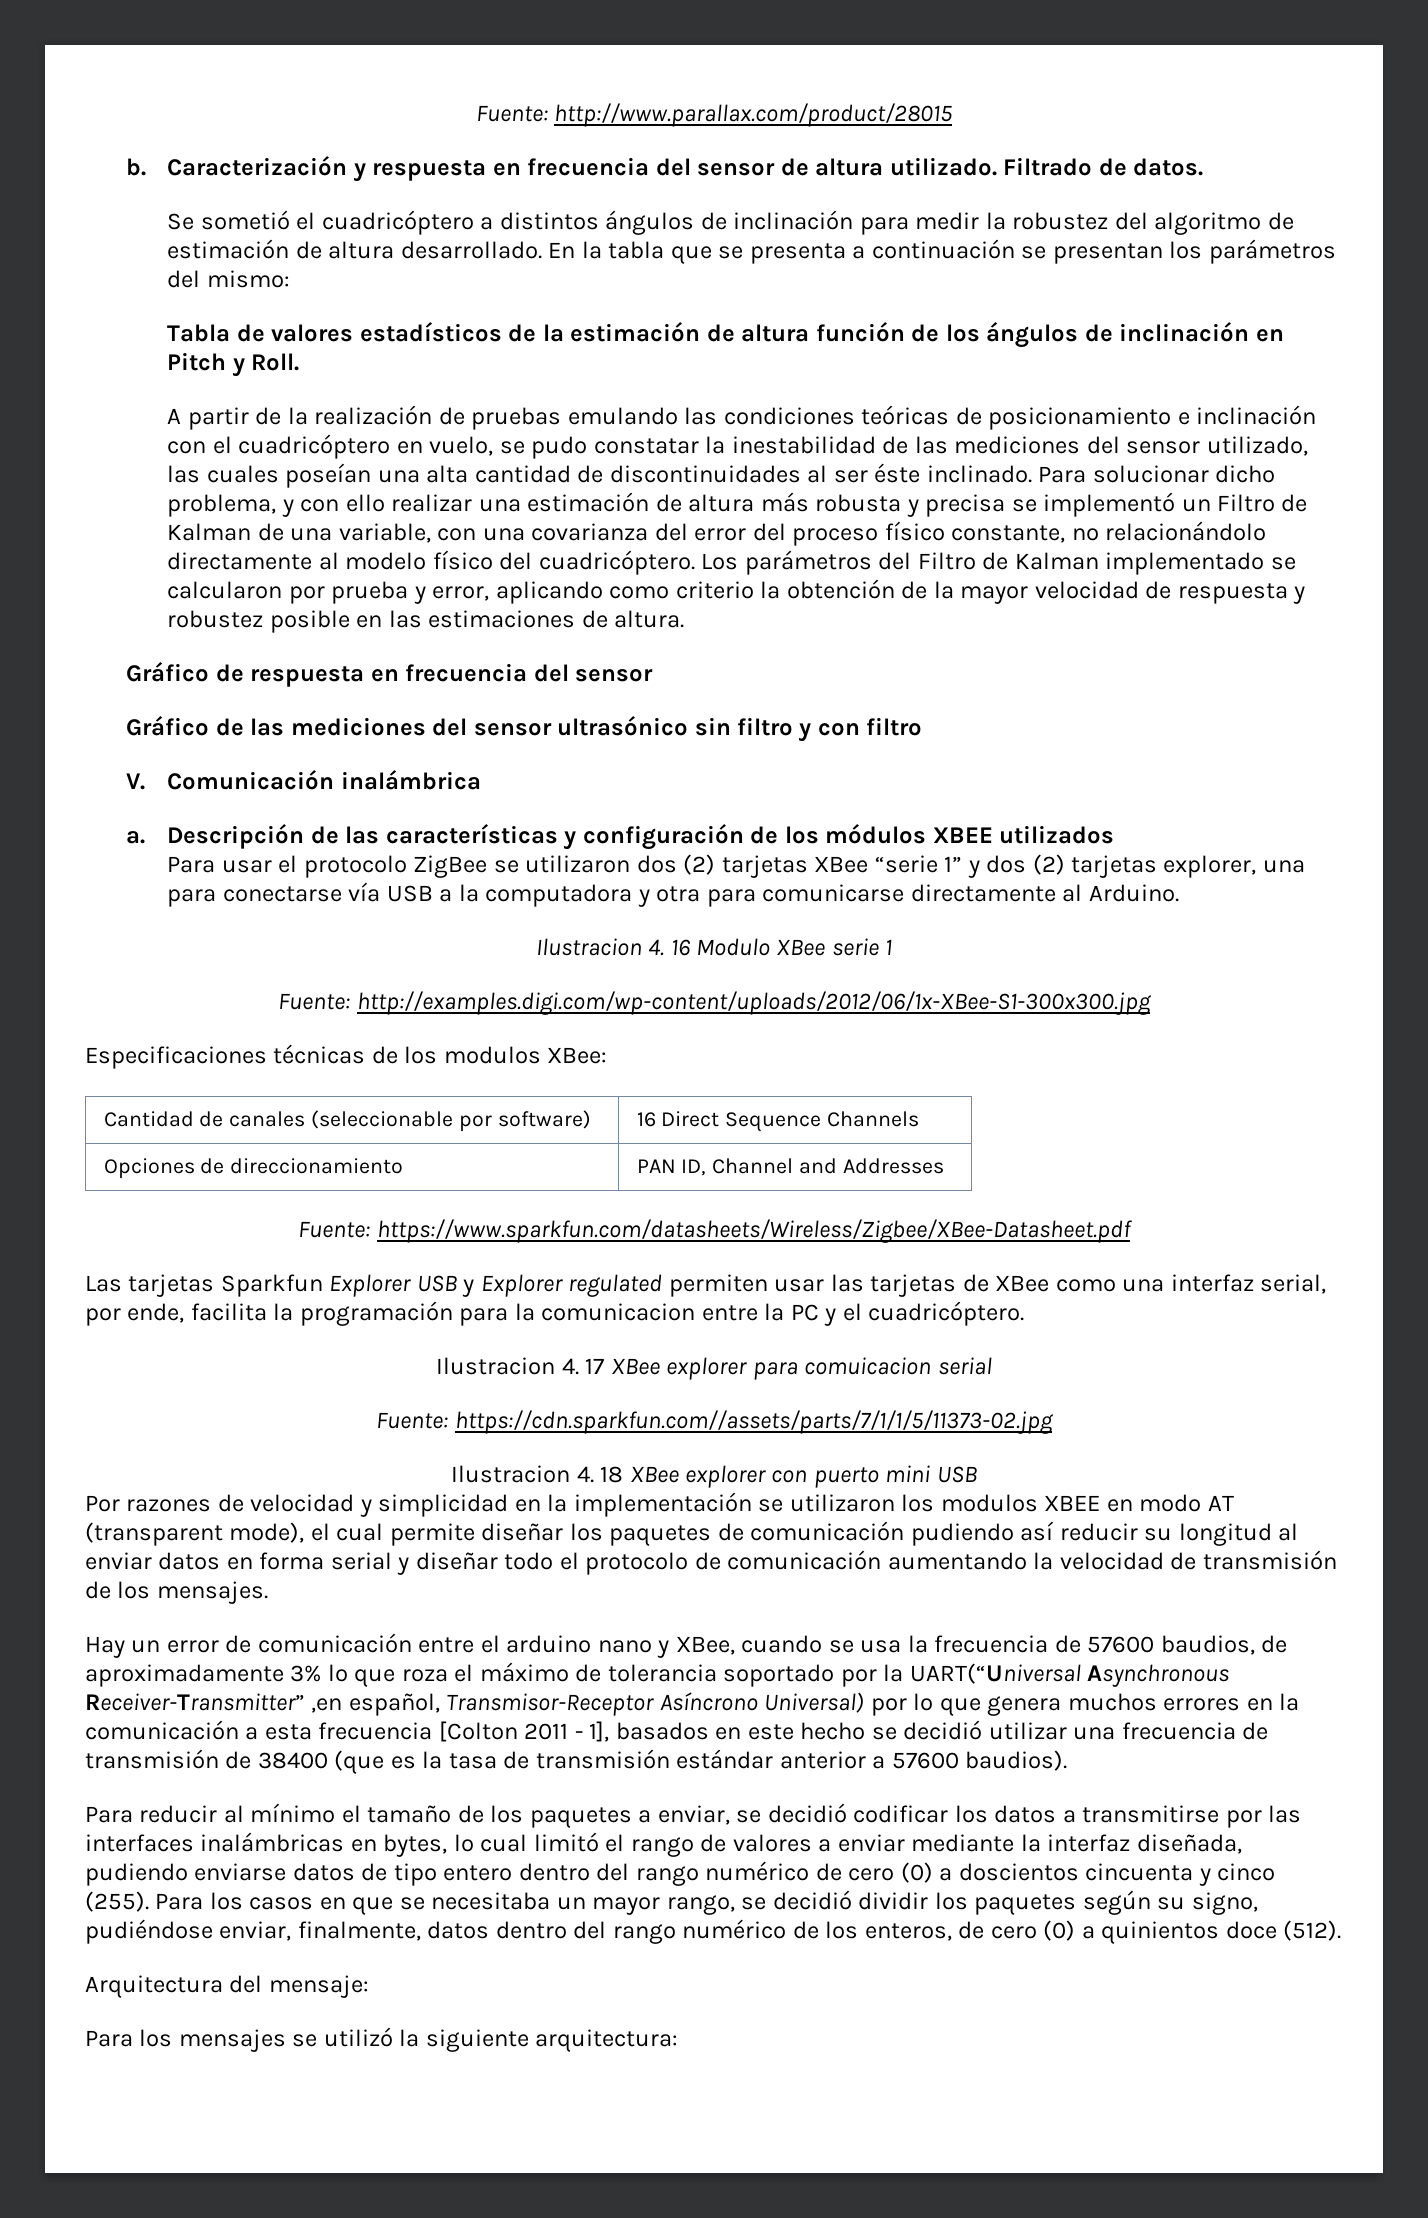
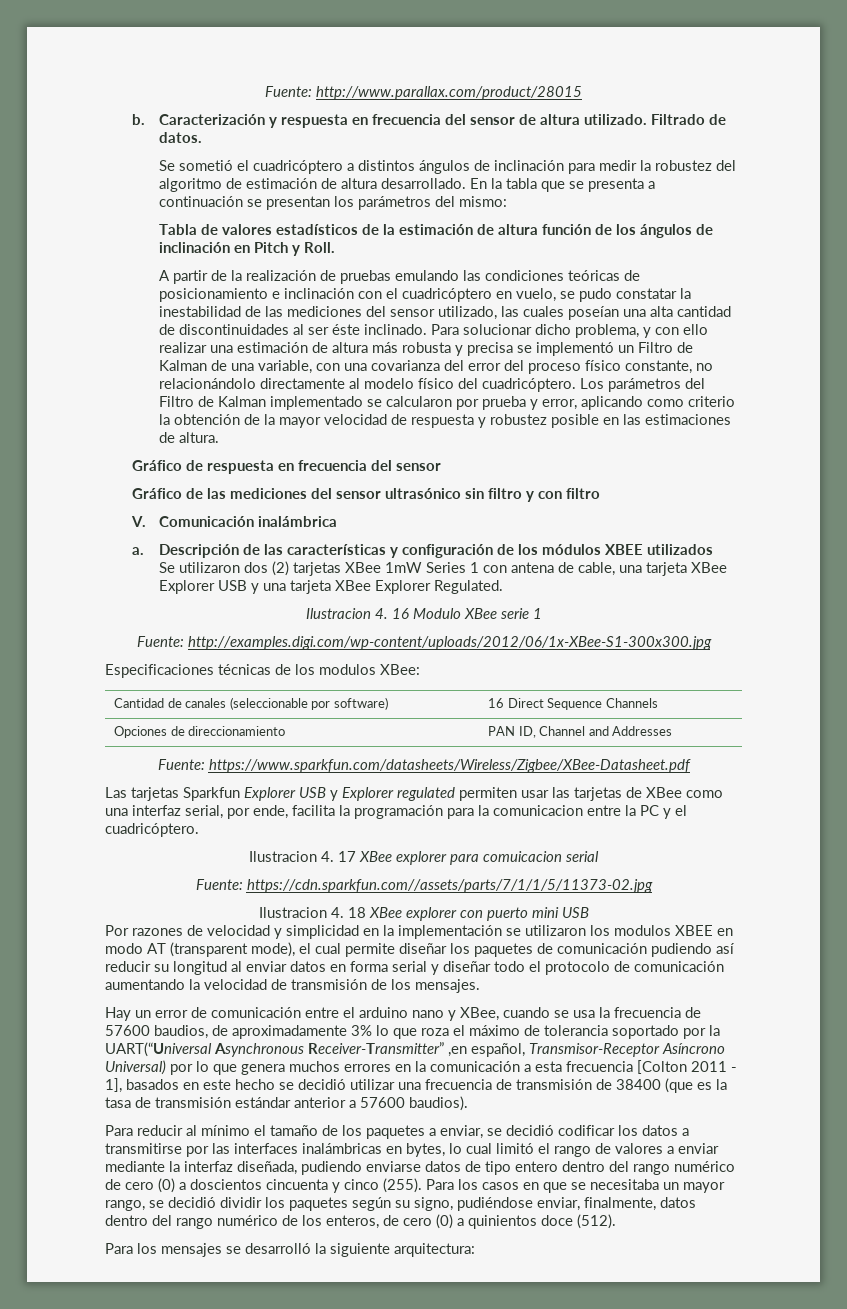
[167,855,519,878] Para usar el protocolo ZigBee se -> [159,562,176,573] Se
[874,854,1305,878] [167,882,1179,907] “serie 1” y dos (2) tarjetas explorer, una para conectarse vía USB a la computadora y otra para comunicarse directamente al Arduino. -> [385,562,728,576] [159,580,504,594] 1mW Series 1 con antena de cable, una tarjeta XBee Explorer USB y una tarjeta XBee Explorer Regulated.
[85,1975,369,1998] // Arquitectura del mensaje: -> (616, 1221) none
[323,2027,393,2047] utilizó -> [245,1243,311,1254] desarrolló

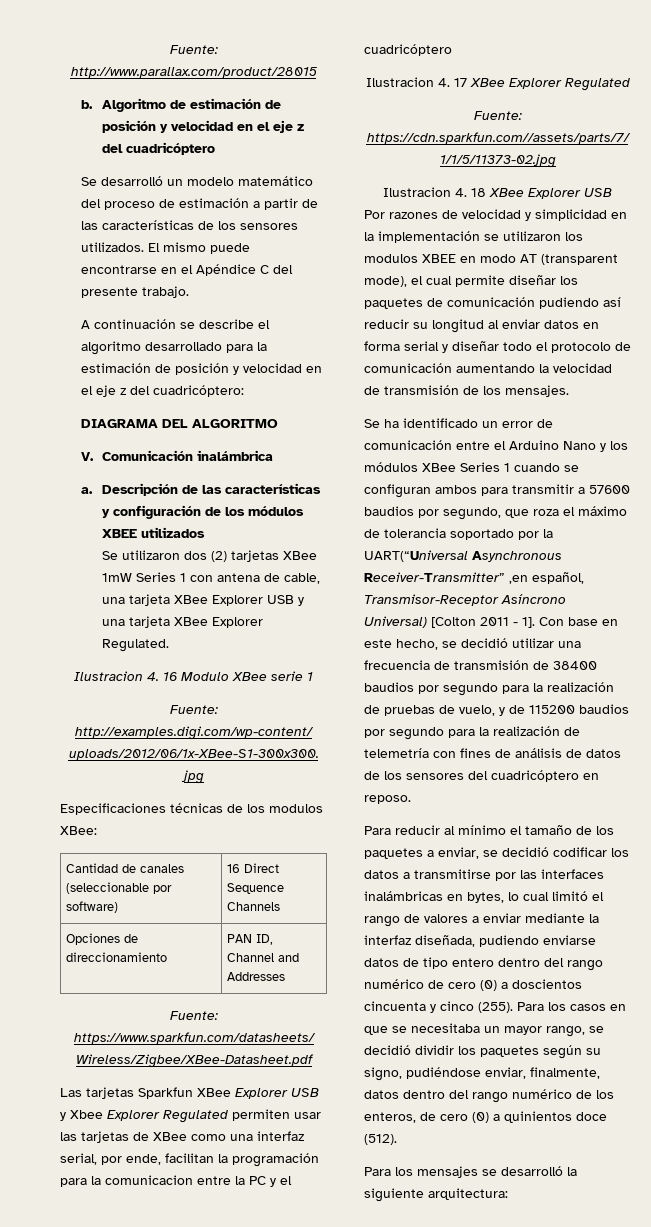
[159,114,727,128] [159,132,203,143] [159,160,737,174] [159,178,656,192] [159,196,508,210] [159,224,714,238] [159,242,336,256] [159,270,641,284] [159,288,692,302] [159,306,732,320] [159,324,709,338] [159,342,694,356] [159,360,714,374] [159,378,706,392] [159,396,736,410] [159,414,732,428] [159,432,220,443] [132,460,442,474] [132,488,601,502] Caracterización y respuesta en frecuencia del sensor de altura utilizado. Filtrado de datos. // Se sometió el cuadricóptero a distintos ángulos de inclinación para medir la robustez del algoritmo de estimación de altura desarrollado. En la tabla que se presenta a continuación se presentan los parámetros del mismo: // Tabla de valores estadísticos de la estimación de altura función de los ángulos de inclinación en Pitch y Roll. // A partir de la realización de pruebas emulando las condiciones teóricas de posicionamiento e inclinación con el cuadricóptero en vuelo, se pudo constatar la inestabilidad de las mediciones del sensor utilizado, las cuales poseían una alta cantidad de discontinuidades al ser éste inclinado. Para solucionar dicho problema, y con ello realizar una estimación de altura más robusta y precisa se implementó un Filtro de Kalman de una variable, con una covarianza del error del proceso físico constante, no relacionándolo directamente al modelo físico del cuadricóptero. Los parámetros del Filtro de Kalman implementado se calcularon por prueba y error, aplicando como criterio la obtención de la mayor velocidad de respuesta y robustez posible en las estimaciones de altura. // Gráfico de respuesta en frecuencia del sensor // Gráfico de las mediciones del sensor ultrasónico sin filtro y con filtro -> [102,98,282,112] [102,120,305,133] [102,142,216,155] [81,176,314,186] [81,198,319,210] [81,220,299,230] [81,242,251,254] [81,264,294,276] [81,286,190,298] [81,319,271,329] [81,341,268,355] [81,363,323,375] [81,385,245,397] [81,419,279,428] Algoritmo de estimación de posición y velocidad en el eje z del cuadricóptero // Se desarrolló un modelo matemático del proceso de estimación a partir de las características de los sensores utilizados. El mismo puede encontrarse en el Apéndice C del presente trabajo. // A continuación se describe el algoritmo desarrollado para la estimación de posición y velocidad en el eje z del cuadricóptero: // DIAGRAMA DEL ALGORITMO
[244,787,455,801] Explorer USB y Explorer regulated -> [197,1088,319,1099] [60,1110,228,1123] XBee Explorer USB y Xbee Explorer Regulated
[292,805,335,816] facilita -> [165,1153,214,1163] facilitan
[105,823,199,837] cuadricóptero. -> [364,44,452,56] cuadricóptero
[396,851,599,865] explorer para comuicacion serial -> [508,78,630,91] Explorer Regulated
[405,907,559,921] explorer con puerto mini -> [528,188,581,199] Explorer
[105,1007,131,1021] Hay -> [364,418,478,428] Se ha identificado
[359,1007,701,1021] [105,1025,389,1039] arduino nano y XBee, cuando se usa la frecuencia de 57600 baudios, de aproximadamente 3% lo -> [509,440,628,452] [364,462,579,472] [364,484,630,498] [364,506,501,520] Arduino Nano y los módulos XBee Series 1 cuando se configuran ambos para transmitir a 57600 baudios por segundo,
[170,1060,737,1075] [105,1078,179,1093] por lo que genera muchos errores en la comunicación a esta frecuencia [Colton 2011 - 1], basados -> [431,617,598,628] [Colton 2011 - 1]. Con base
[235,1079,275,1090] hecho -> [396,639,438,650] hecho,
[665,1078,727,1093] [105,1096,468,1111] (que es la tasa de transmisión estándar anterior a 57600 baudios). -> [364,682,614,696] [364,704,629,716] [364,726,580,740] [364,748,621,758] [364,770,599,782] [364,795,411,804] baudios por segundo para la realización de pruebas de vuelo, y de 115200 baudios por segundo para la realización de telemetría con fines de análisis de datos de los sensores del cuadricóptero en reposo.

